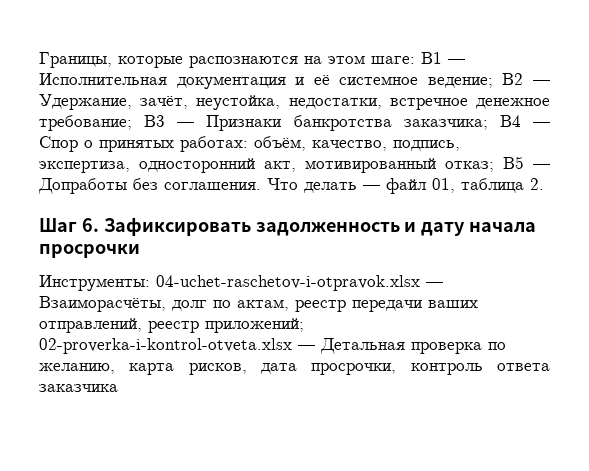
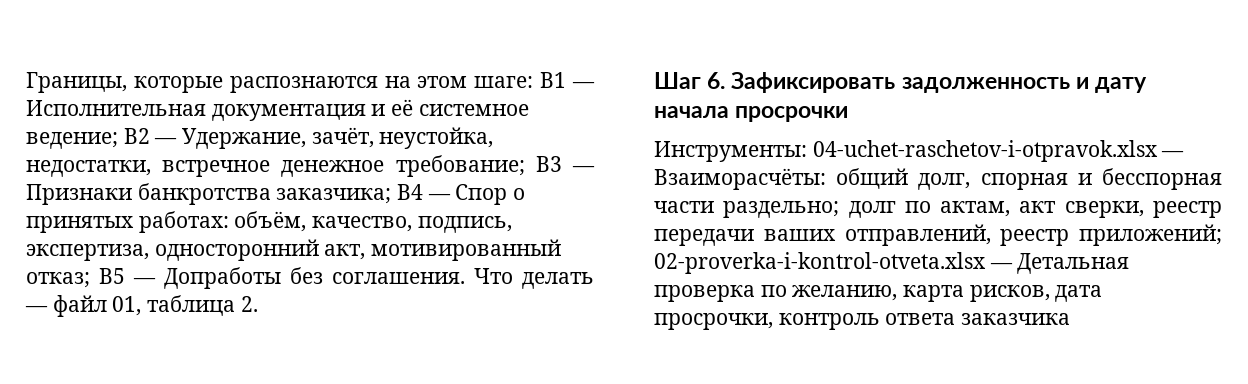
[39,296,166,312] Взаиморасчёты, -> [654,168,1222,190] [654,201,840,218] Взаиморасчёты: общий долг, спорная и бесспорная части раздельно;
(289, 305) none -> [1019,201,1144,218] акт сверки,

